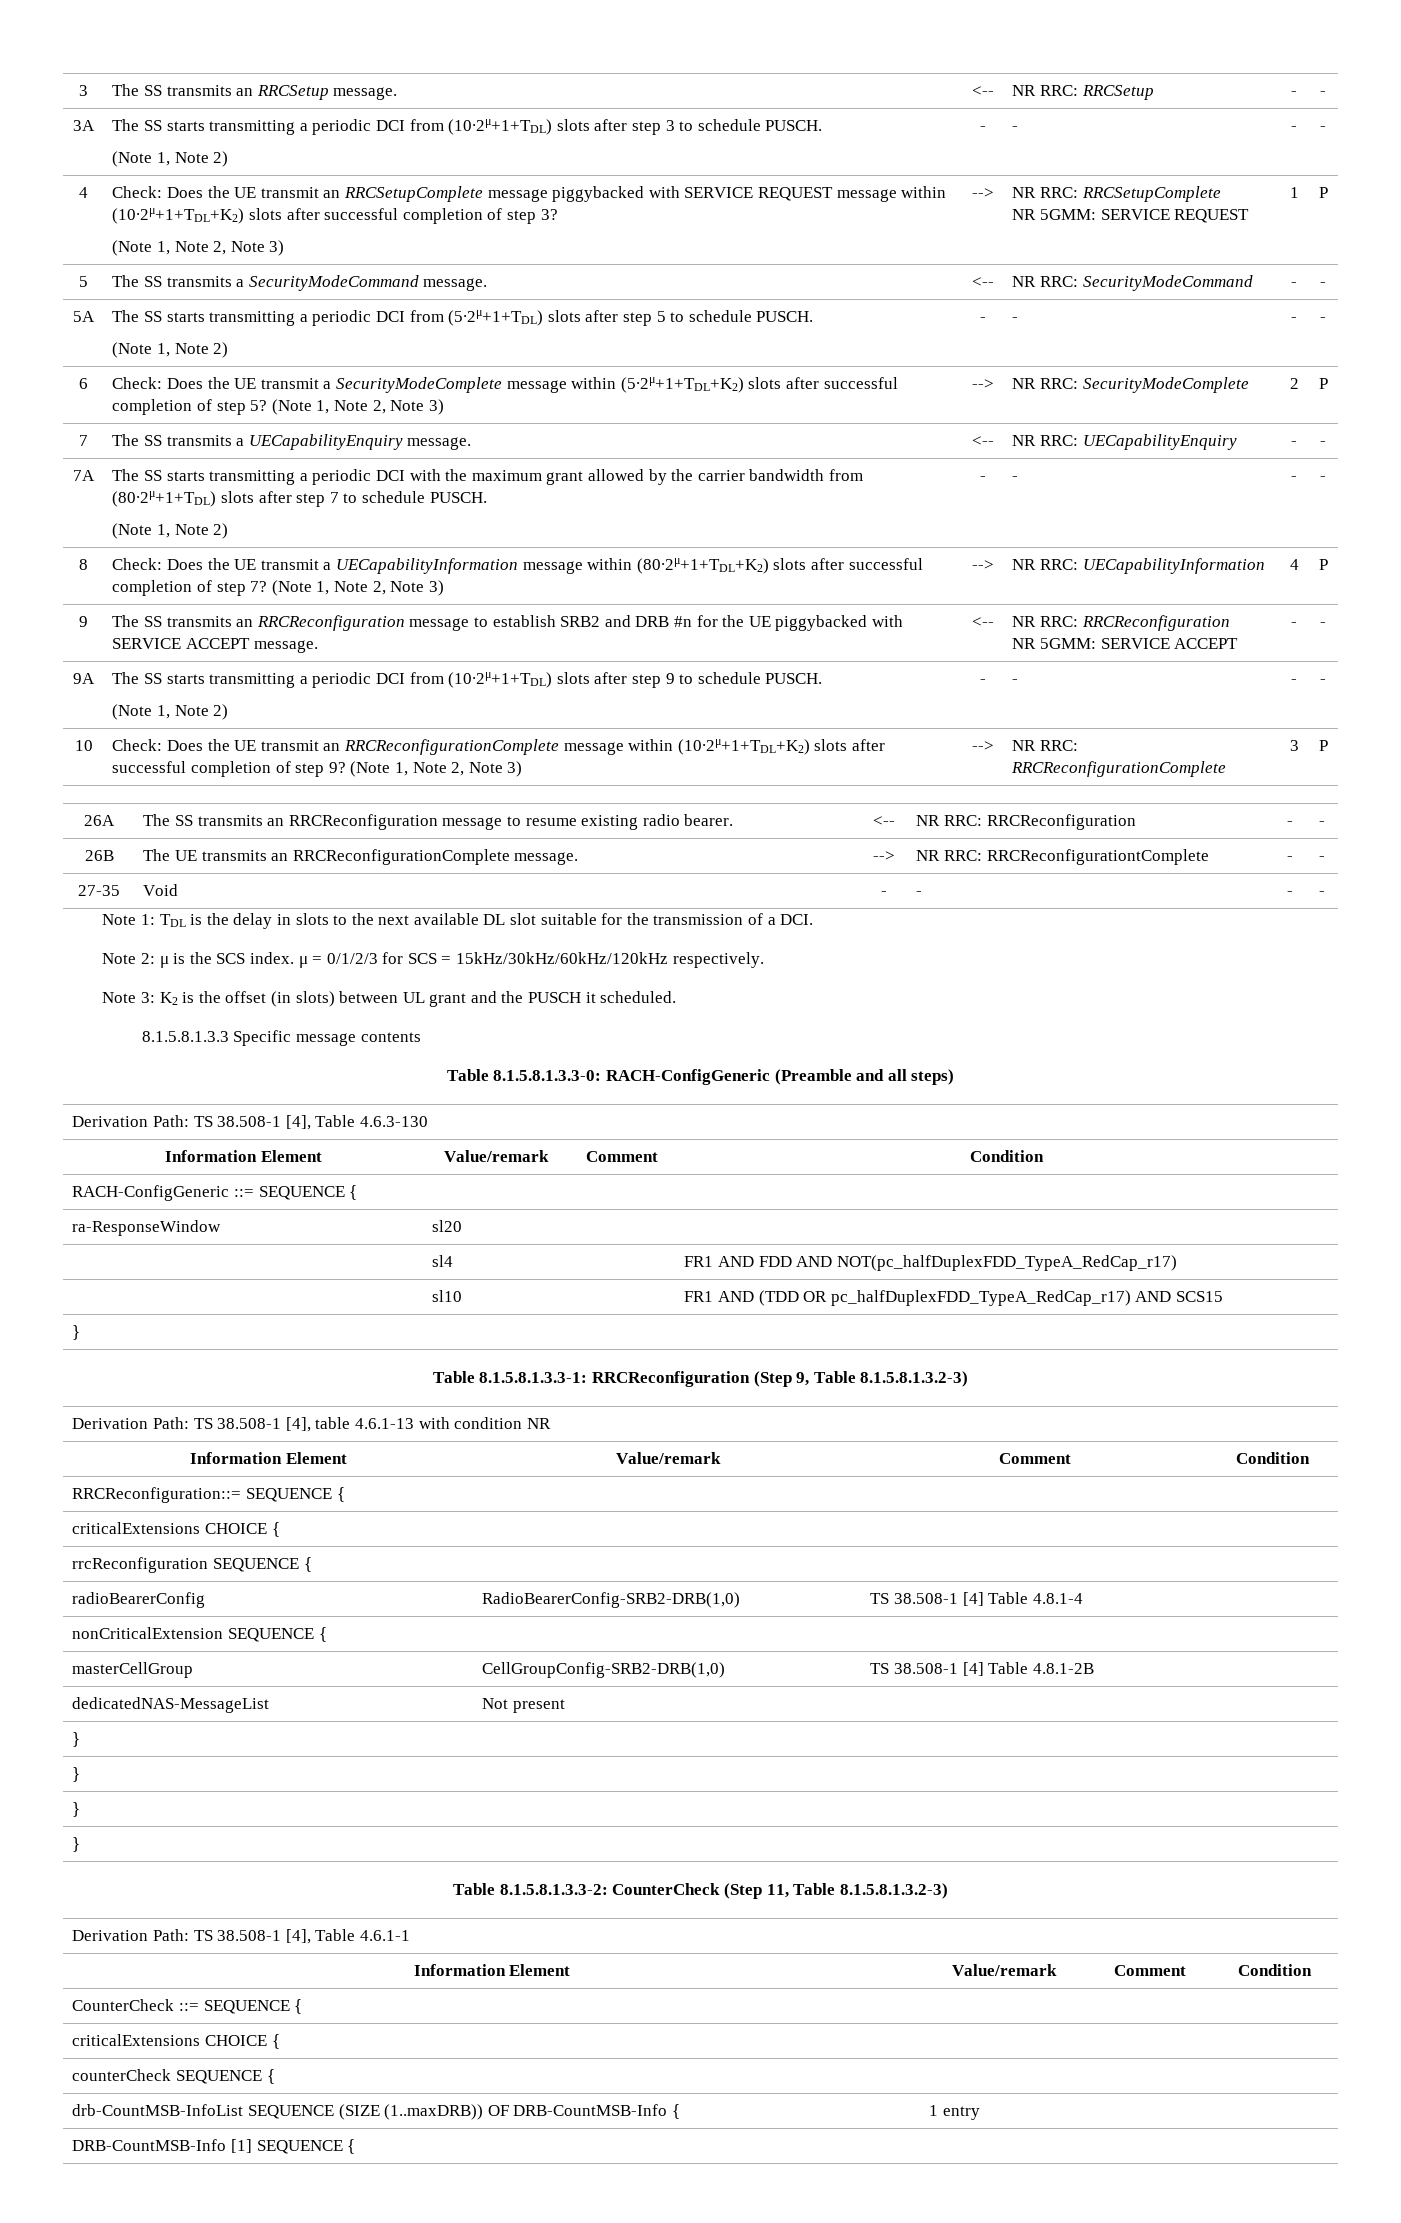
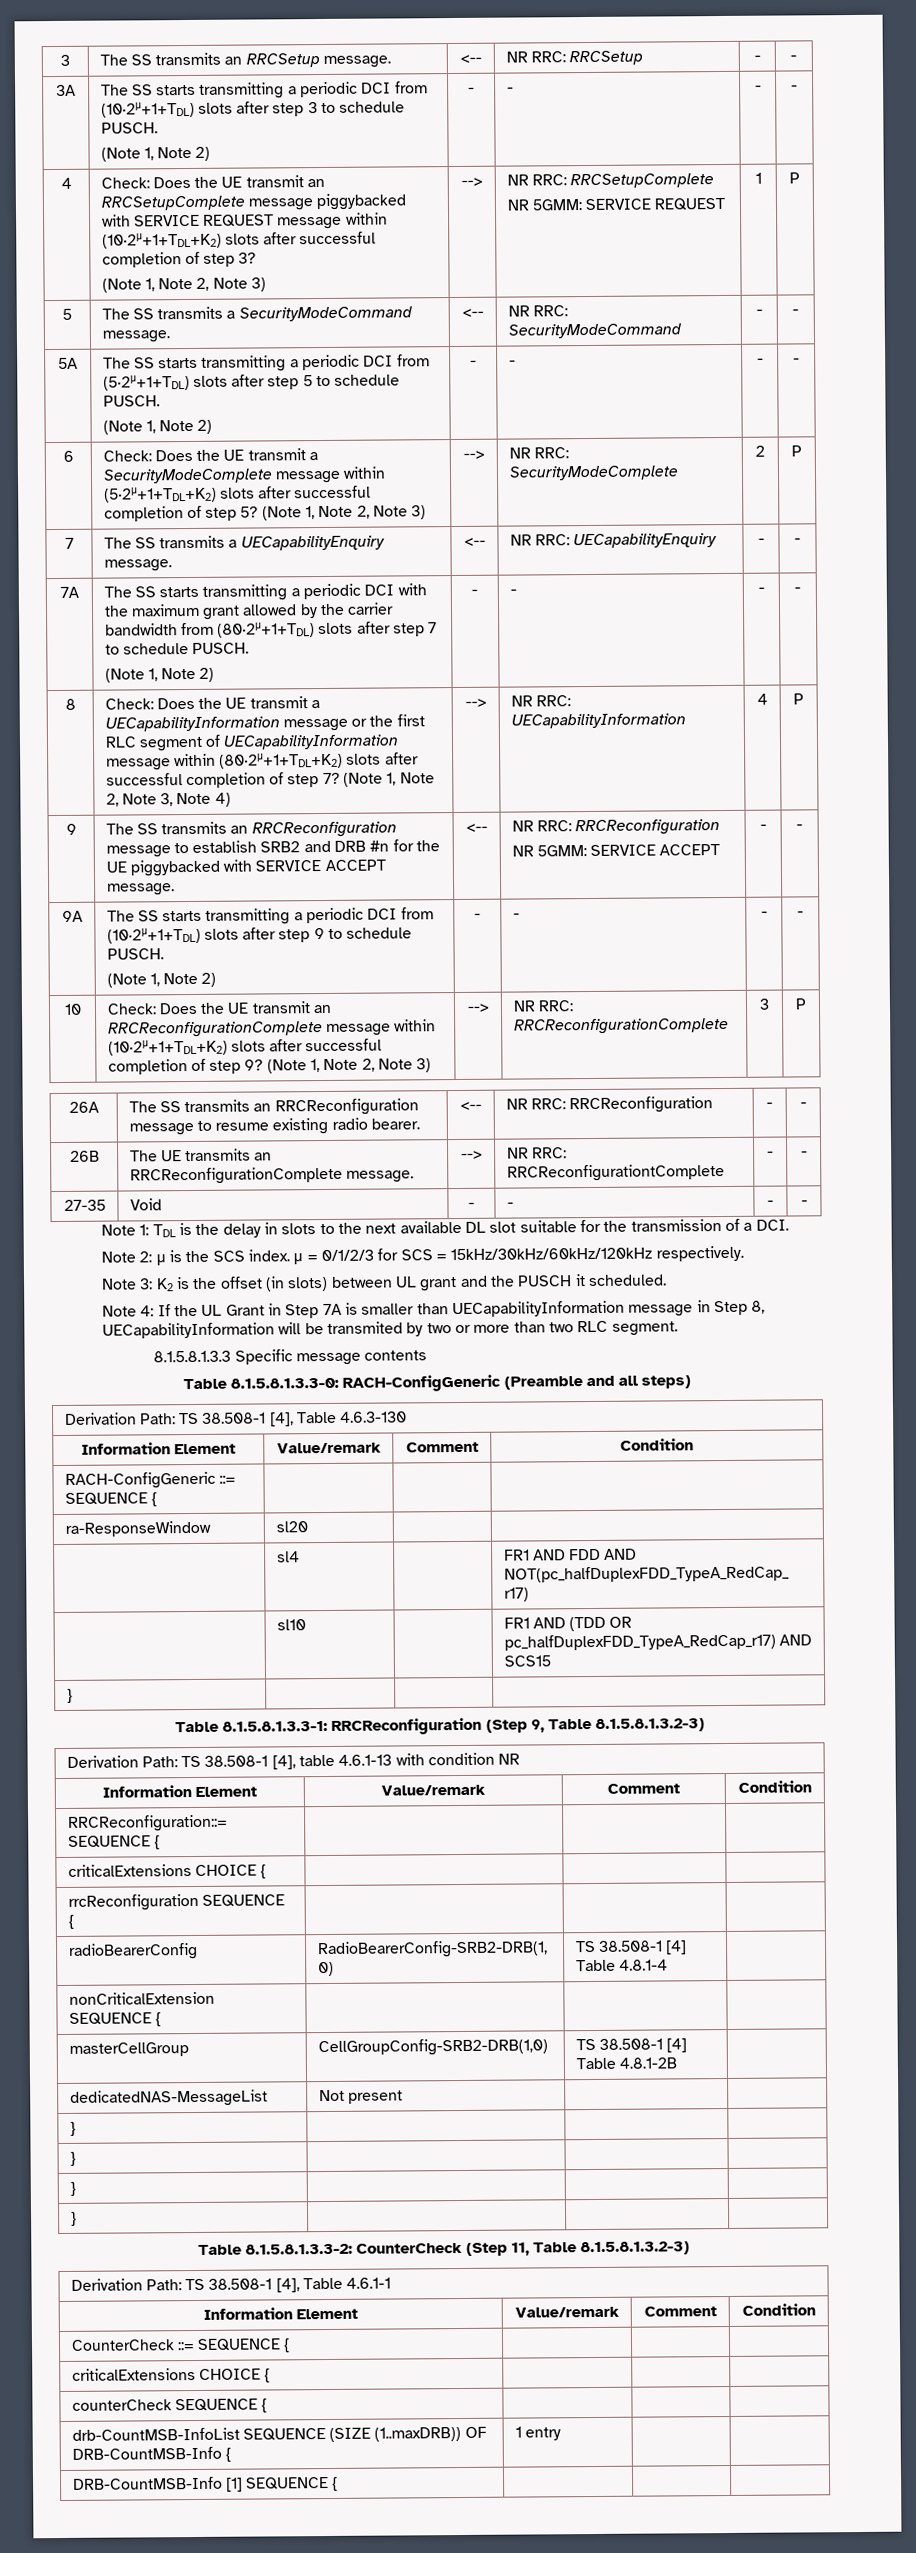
(583, 567) none -> [351,714,425,727] [104,734,400,752] [105,758,171,771] or the first RLC segment of UECapabilityInformation message
[428,580,444,596] 3) -> [160,792,231,807] 3, Note 4)
(677, 997) none -> [102,1300,766,1319] [102,1320,678,1339] // Note 4: If the UL Grant in Step 7A is smaller than UECapabilityInformation message in Step 8, UECapabilityInformation will be transmited by two or more than two RLC segment.

